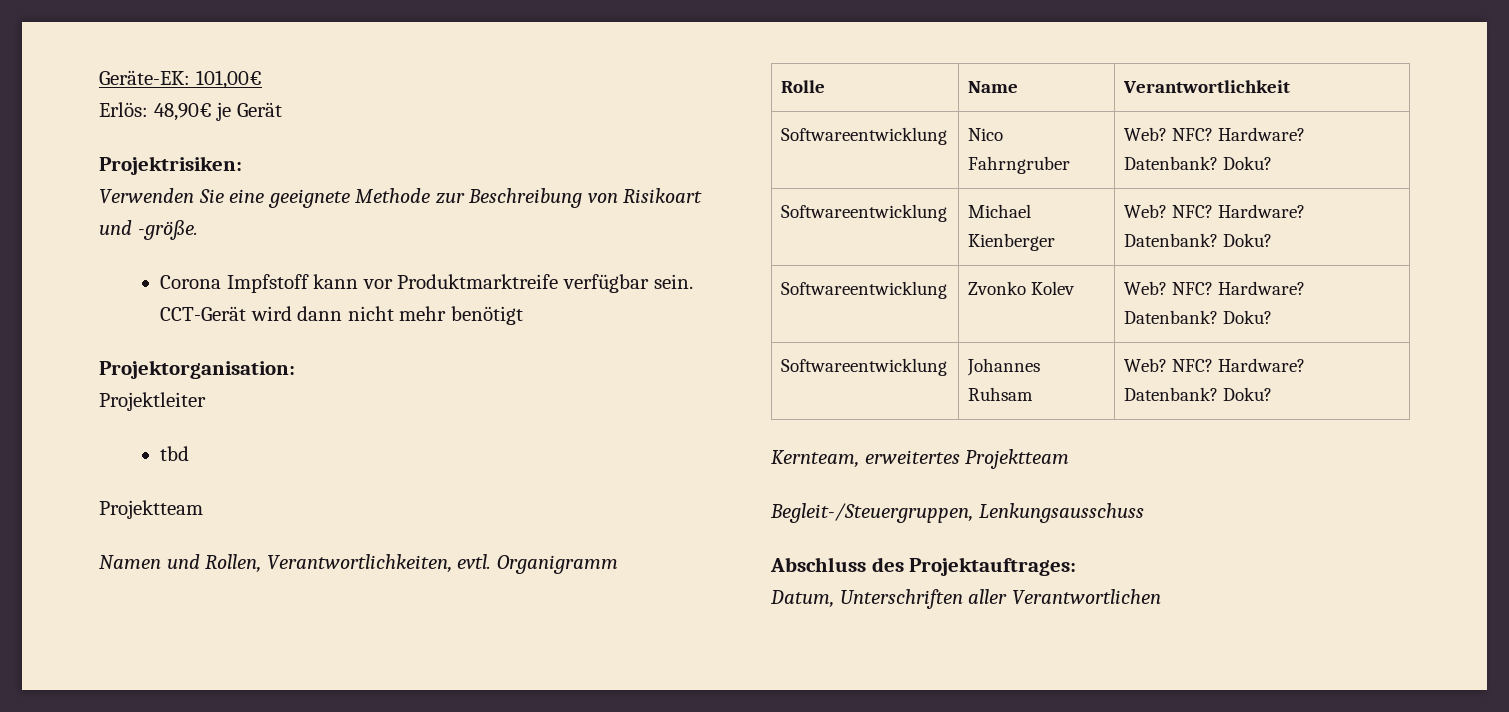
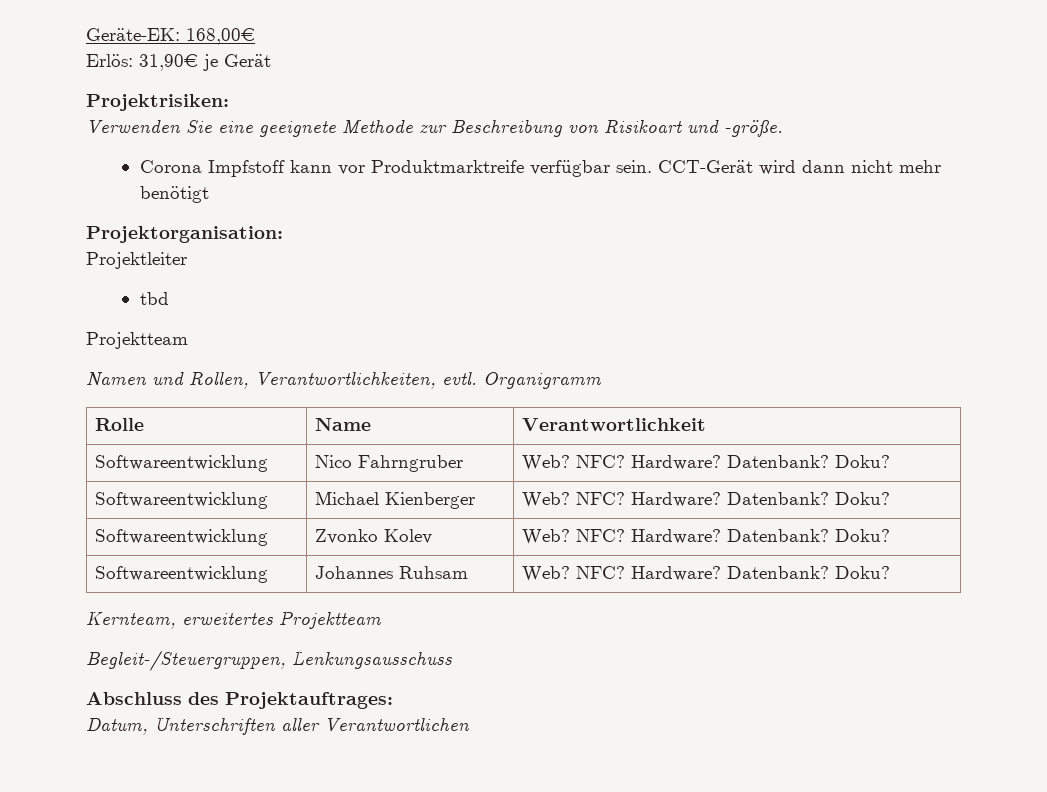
[195,70,262,89] 101,00€ -> [186,28,255,45] 168,00€
[153,103,212,121] 48,90€ -> [139,54,198,71] 31,90€

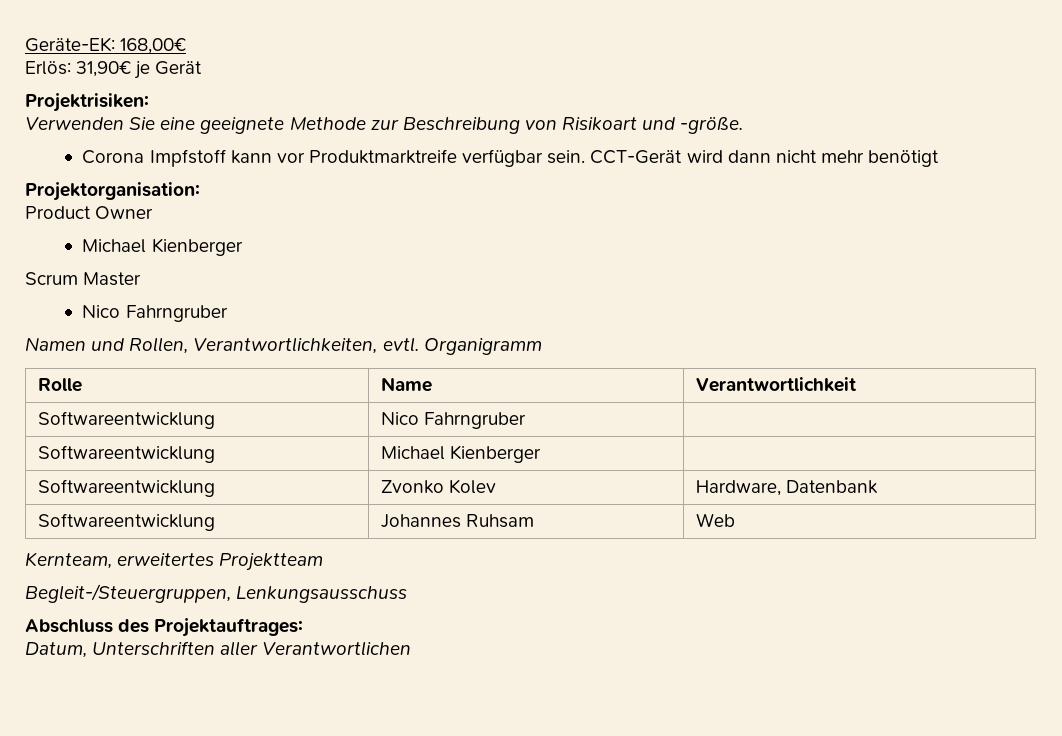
[86,252,187,269] [139,292,169,305] [86,332,188,349] Projektleiter // tbd // Projektteam -> [25,206,154,219] [82,238,243,256] [25,272,142,286] [82,305,228,322] Product Owner // Michael Kienberger // Scrum Master // Nico Fahrngruber
[522,455,891,471] [95,492,269,509] [315,491,476,509] [522,492,891,508] [95,529,269,546] [315,529,433,544] [522,529,891,545] [95,566,269,583] [315,566,469,579] [522,566,891,582] Web? NFC? Hardware? Datenbank? Doku? // Softwareentwicklung | Michael Kienberger | Web? NFC? Hardware? Datenbank? Doku? // Softwareentwicklung | Zvonko Kolev | Web? NFC? Hardware? Datenbank? Doku? // Softwareentwicklung | Johannes Ruhsam | Web? NFC? Hardware? Datenbank? Doku? -> [37,445,215,463] [380,445,542,463] [37,479,215,497] [380,479,497,494] [695,480,879,496] [37,513,215,531] [380,514,535,528] [695,513,735,527] // Softwareentwicklung | Michael Kienberger | // Softwareentwicklung | Zvonko Kolev | Hardware, Datenbank // Softwareentwicklung | Johannes Ruhsam | Web

